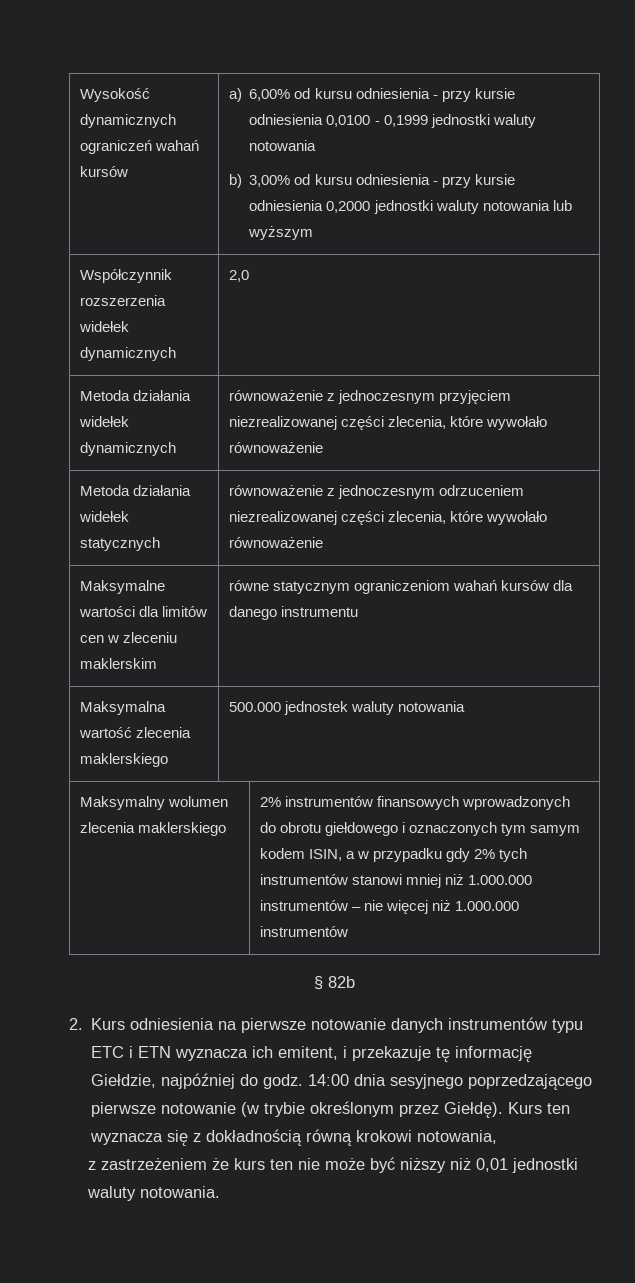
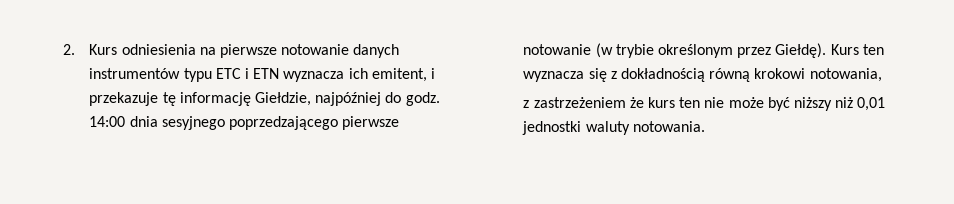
[79,88,150,102] [79,114,176,128] [79,140,199,154] [79,166,128,177] [228,88,515,102] [249,114,536,128] [249,140,317,151] [228,174,515,188] [249,200,572,214] [248,226,314,240] [79,269,172,283] [79,295,166,306] [78,321,129,332] [79,347,176,361] [228,270,249,282] [79,390,191,401] [78,416,129,427] [79,442,176,456] [228,390,512,404] [228,416,548,430] [228,442,323,453] [79,485,191,496] [78,511,129,522] [79,537,160,551] [228,485,525,499] [228,511,548,525] [228,537,323,548] [79,580,165,594] [78,606,208,617] [79,632,178,643] [79,658,157,669] [228,580,574,594] [228,606,358,620] [79,701,166,715] [78,727,191,738] [79,753,168,767] [228,701,466,715] [79,796,228,810] [79,822,226,836] [259,796,571,810] [259,822,581,836] [259,848,528,862] [259,874,533,888] [259,900,520,914] [259,926,348,937] [314,976,355,990] Wysokość dynamicznych ograniczeń wahań kursów | a) 6,00% od kursu odniesienia - przy kursie odniesienia 0,0100 - 0,1999 jednostki waluty notowania // b) 3,00% od kursu odniesienia - przy kursie odniesienia 0,2000 jednostki waluty notowania lub wyższym // Współczynnik rozszerzenia widełek dynamicznych | 2,0 // Metoda działania widełek dynamicznych | równoważenie z jednoczesnym przyjęciem niezrealizowanej części zlecenia, które wywołało równoważenie // Metoda działania widełek statycznych | równoważenie z jednoczesnym odrzuceniem niezrealizowanej części zlecenia, które wywołało równoważenie // Maksymalne wartości dla limitów cen w zleceniu maklerskim | równe statycznym ograniczeniom wahań kursów dla danego instrumentu // Maksymalna wartość zlecenia maklerskiego | 500.000 jednostek waluty notowania // Maksymalny wolumen zlecenia maklerskiego | 2% instrumentów finansowych wprowadzonych do obrotu giełdowego i oznaczonych tym samym kodem ISIN, a w przypadku gdy 2% tych instrumentów stanowi mniej niż 1.000.000 instrumentów – nie więcej niż 1.000.000 instrumentów // § 82b // -> (63, 49) none

